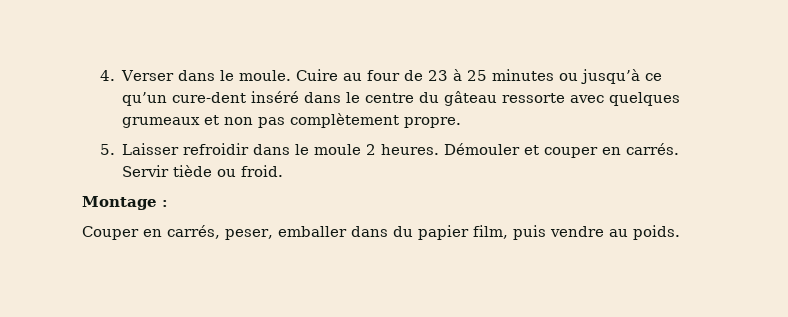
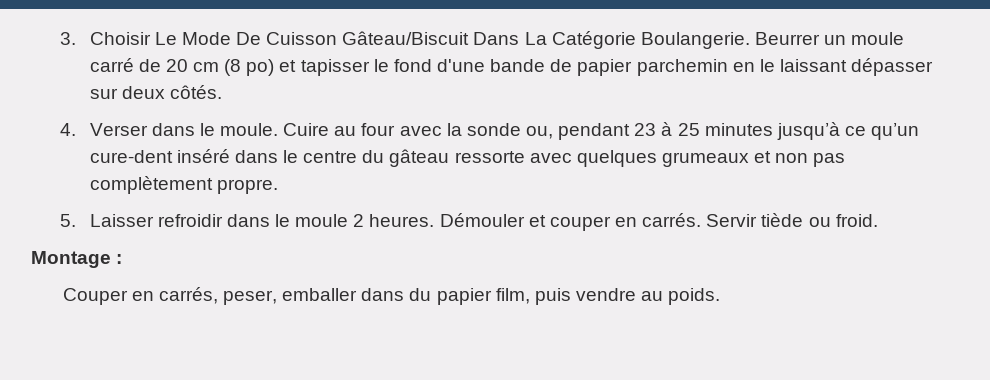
(99, 75) none -> [60,31,905,49] [89,58,934,76] [89,85,222,99] 3. Choisir Le Mode De Cuisson Gâteau/Biscuit Dans La Catégorie Boulangerie. Beurrer un moule carré de 20 cm (8 po) et tapisser le fond d'une bande de papier parchemin en le laissant dépasser sur deux côtés. //
[404,70,424,81] de -> [399,123,631,140] avec la sonde ou, pendant
[559,73,579,81] ou -> (773, 129) none

